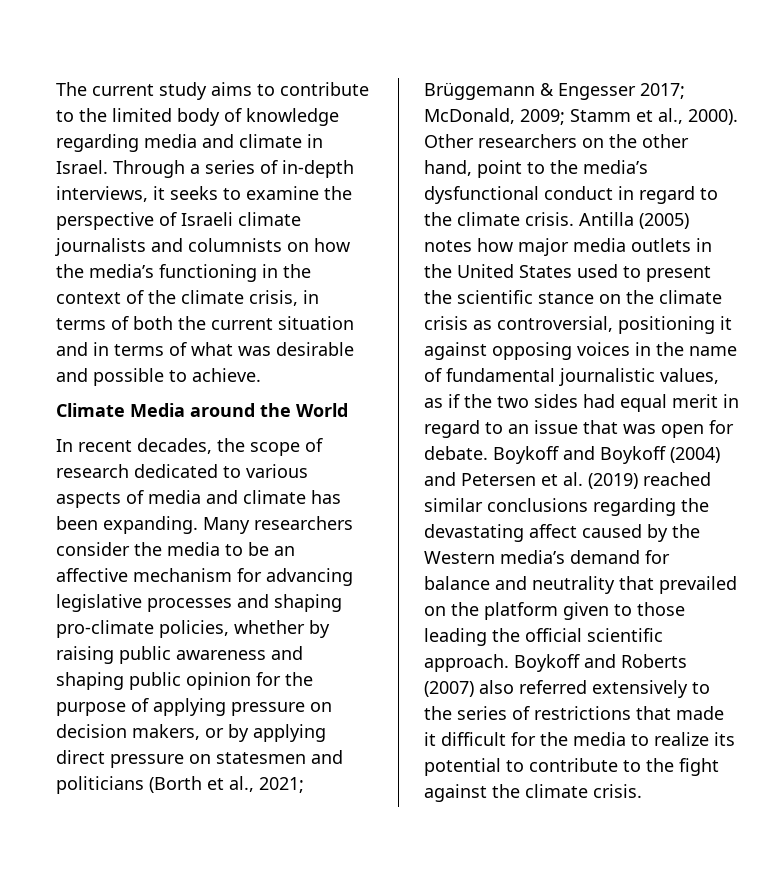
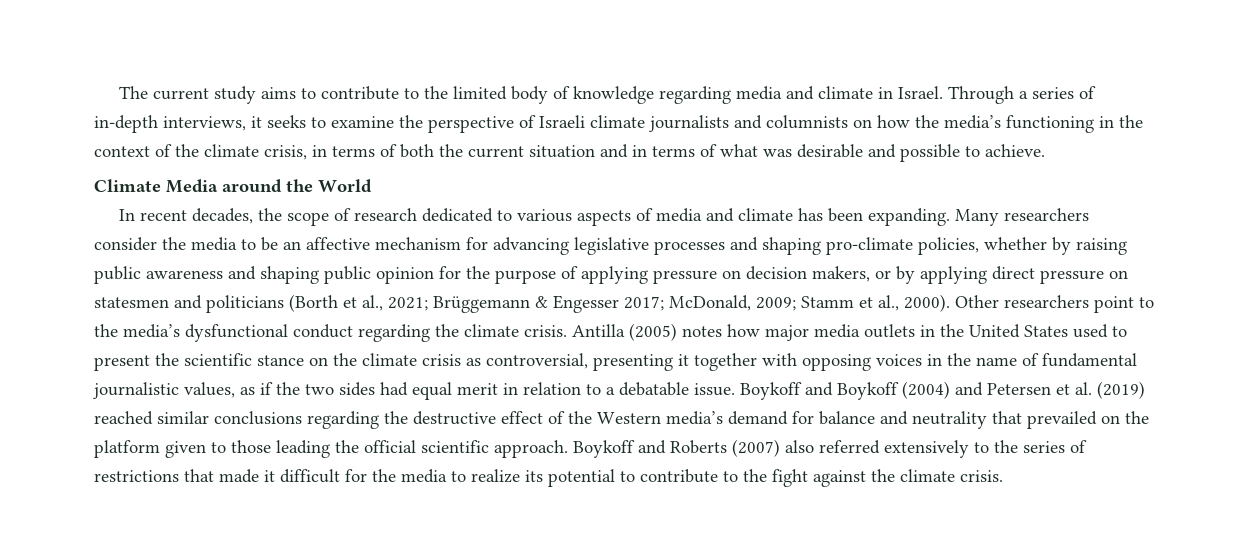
[582,134,689,148] [424,160,472,176] on the other hand, -> (1089, 301) none
[618,186,718,204] in regard to -> [358,324,430,342] regarding
[618,316,732,334] [424,342,487,360] positioning it against -> [593,353,797,371] presenting it together with
[424,420,734,438] [424,446,488,460] regard to an issue that was open for debate. -> [523,382,735,396] relation to a debatable issue.
[424,524,668,542] devastating affect caused by -> [413,411,565,425] destructive effect of

